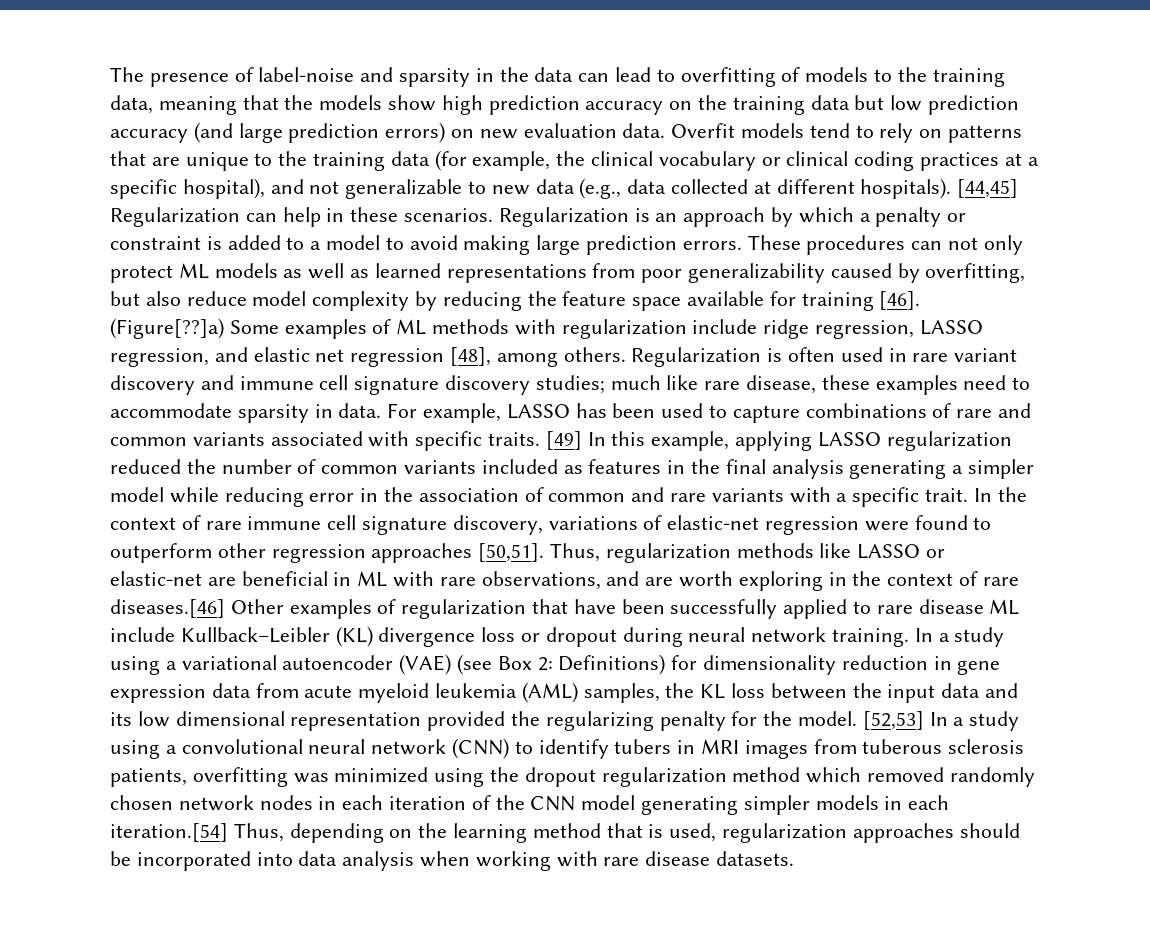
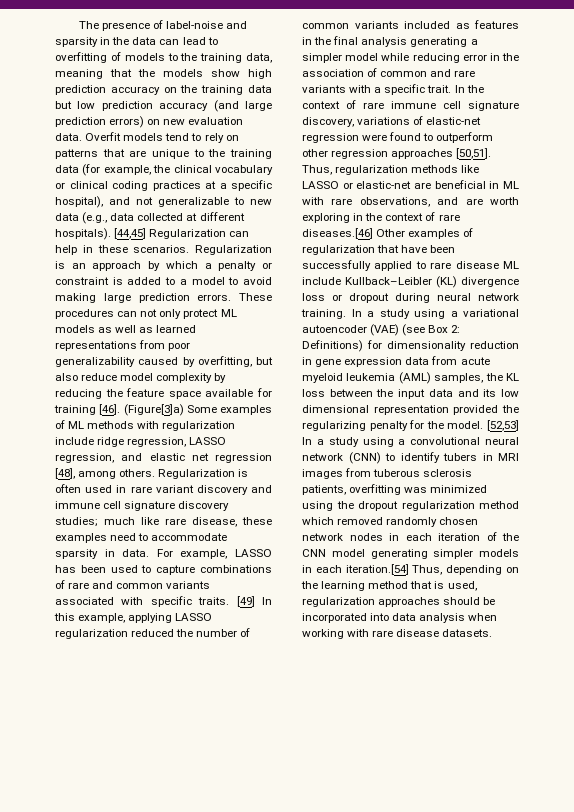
[110,318,224,339] (Figure[??]a) -> [123,404,184,416] (Figure[3]a)

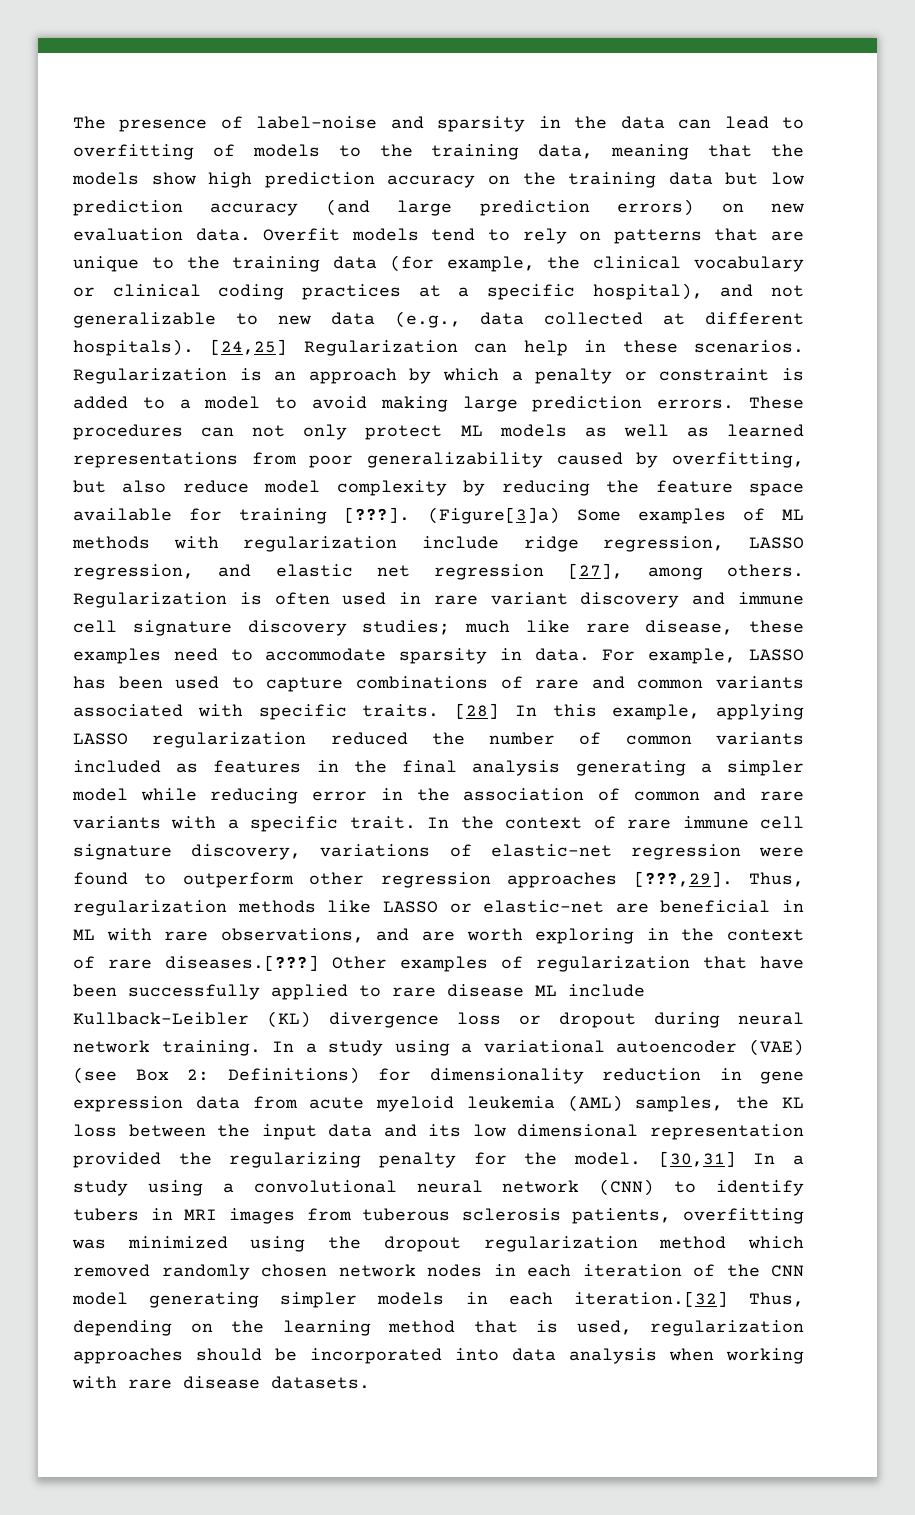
[114,228,147,239] [44,45] -> [210,339,288,355] [24,25]
[99,404,121,415] [46]. -> [344,507,411,523] [???].
[55,468,75,479] [48], -> [568,563,624,579] [27],
[236,596,255,607] [49] -> [455,703,499,719] [28]
[456,148,492,159] [50,51]. -> [633,871,733,887] [???,29].
[302,228,373,239] diseases.[46] -> [165,955,319,971] diseases.[???]
[487,420,519,431] [52,53] -> [658,1151,736,1167] [30,31]
[345,564,409,575] iteration.[54] -> [573,1291,728,1307] iteration.[32]

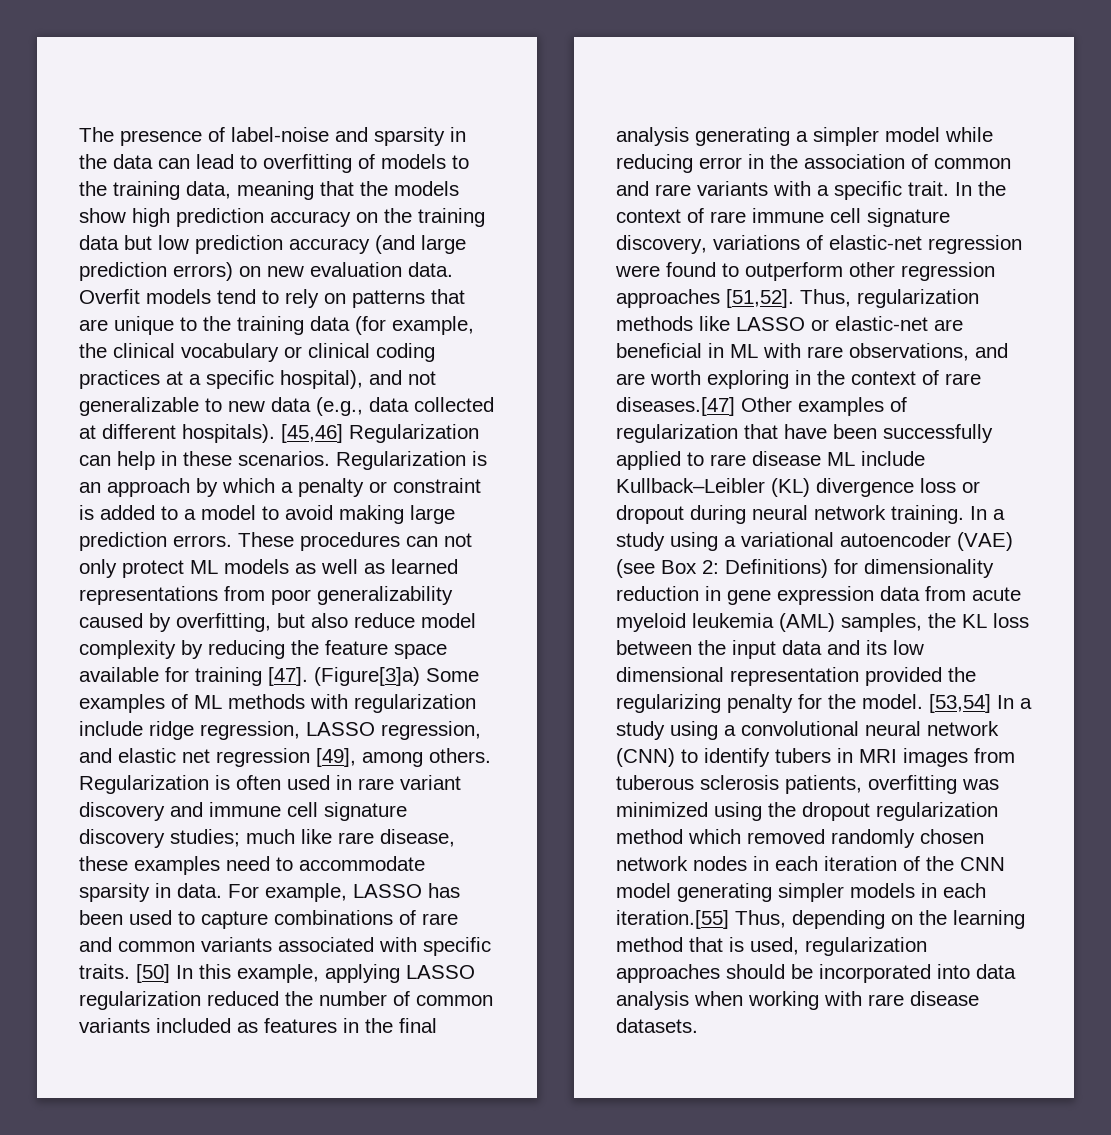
[210,339,288,355] [24,25] -> [281,424,343,443] [45,46]
[344,507,411,523] [???]. -> [268,667,308,686] [47].
[568,563,624,579] [27], -> [316,748,356,767] [49],
[455,703,499,719] [28] -> [136,964,170,983] [50]
[633,871,733,887] [???,29]. -> [726,289,794,308] [51,52].
[165,955,319,971] diseases.[???] -> [616,397,735,416] diseases.[47]
[658,1151,736,1167] [30,31] -> [929,694,991,713] [53,54]
[573,1291,728,1307] iteration.[32] -> [616,910,729,929] iteration.[55]

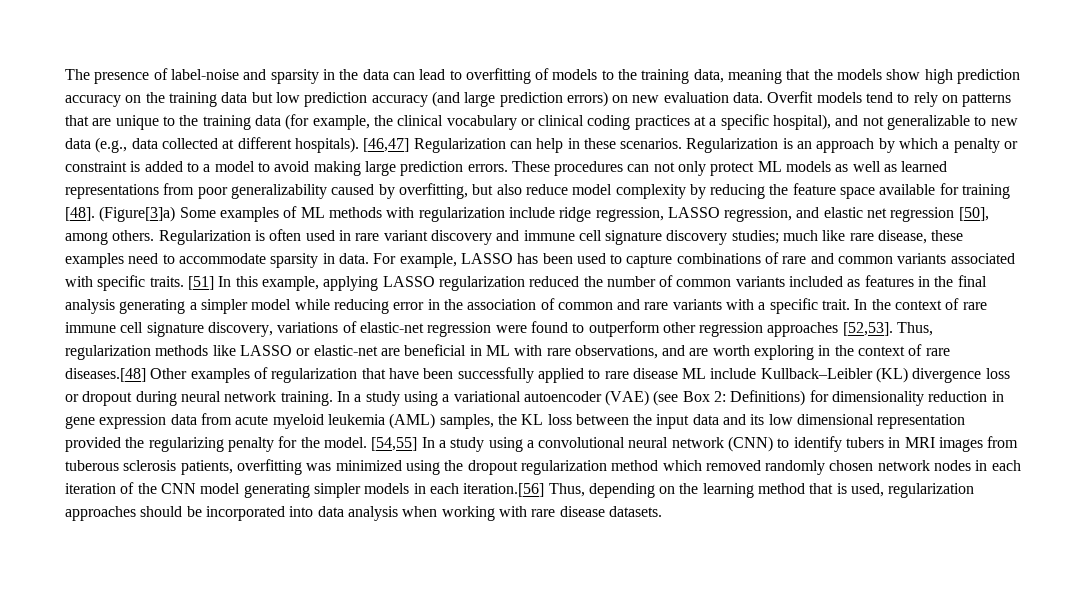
[281,424,343,443] [45,46] -> [363,138,410,152] [46,47]
[268,667,308,686] [47]. -> [65,207,95,221] [48].
[316,748,356,767] [49], -> [958,207,989,221] [50],
[136,964,170,983] [50] -> [187,276,214,290] [51]
[726,289,794,308] [51,52]. -> [842,322,893,336] [52,53].
[616,397,735,416] diseases.[47] -> [65,368,146,382] diseases.[48]
[929,694,991,713] [53,54] -> [371,437,418,451] [54,55]
[616,910,729,929] iteration.[55] -> [463,483,545,497] iteration.[56]

